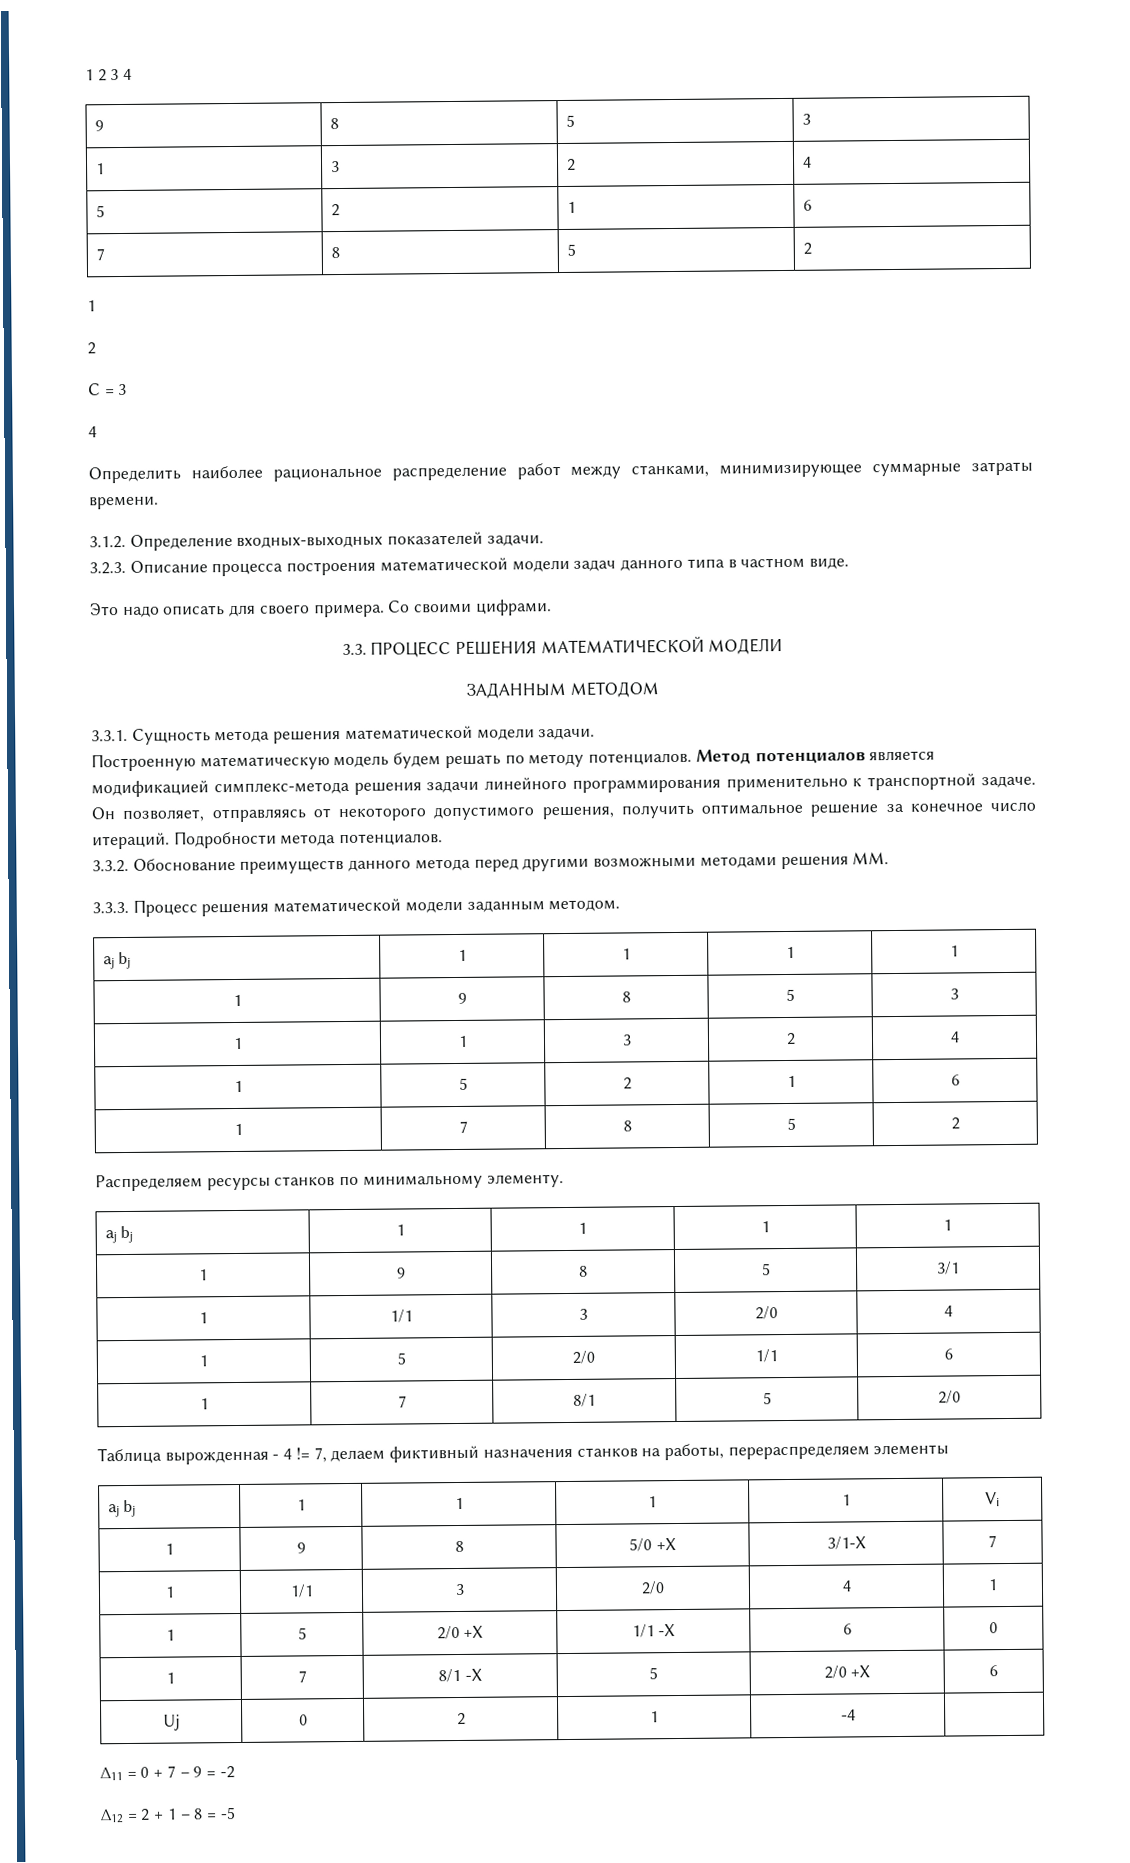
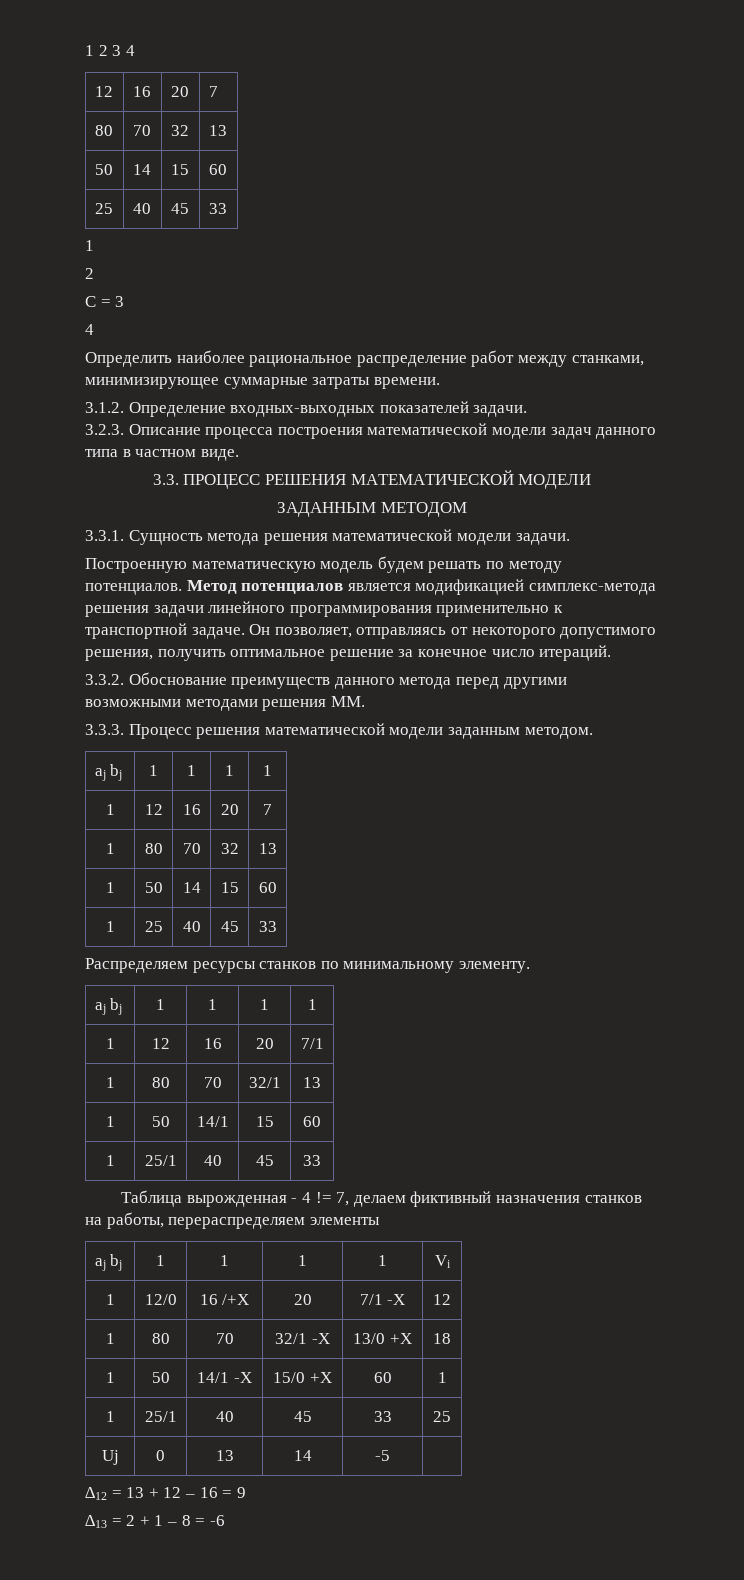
[94,120,104,132] [329,118,339,130] [565,114,575,127] [801,113,811,125] [95,163,105,175] [329,161,340,173] [565,158,576,171] [801,156,812,168] [95,205,105,218] [330,204,340,217] [566,201,576,213] [802,199,812,211] [95,248,105,261] [330,247,340,259] [566,243,576,256] [802,242,812,255] 9 | 8 | 5 | 3 // 1 | 3 | 2 | 4 // 5 | 2 | 1 | 6 // 7 | 8 | 5 | 2 -> [94,86,113,97] [132,86,151,97] [170,86,189,97] [208,86,218,97] [94,125,113,136] [132,125,151,136] [170,125,189,136] [208,125,227,136] [94,164,113,175] [132,164,151,175] [170,164,189,175] [208,164,227,175] [94,203,113,214] [132,203,151,214] [170,203,189,214] [208,203,227,214] 12 | 16 | 20 | 7 // 80 | 70 | 32 | 13 // 50 | 14 | 15 | 60 // 25 | 40 | 45 | 33
[90,599,552,619] // Это надо описать для своего примера. Со своими цифрами. -> (239, 455) none
[173,830,444,849] Подробности метода потенциалов. -> (612, 653) none
[457,992,467,1004] [621,991,631,1003] [785,988,795,1002] [949,988,959,1000] [232,1037,243,1050] [457,1035,468,1047] [621,1034,632,1046] [785,1032,796,1045] [949,1031,960,1043] [233,1080,243,1093] [458,1077,468,1090] [622,1077,632,1090] [786,1075,796,1087] [950,1074,960,1086] [233,1123,243,1136] [458,1120,468,1133] [622,1120,632,1132] [786,1117,796,1130] [950,1117,960,1130] 9 | 8 | 5 | 3 // 1 | 1 | 3 | 2 | 4 // 1 | 5 | 2 | 1 | 6 // 1 | 7 | 8 | 5 | 2 -> [144,804,163,815] [182,804,201,815] [220,804,239,815] [263,804,272,815] [105,843,115,854] [144,843,163,854] [182,843,201,854] [220,843,239,854] [258,843,277,854] [105,882,115,893] [144,882,163,893] [182,882,201,893] [220,882,239,893] [258,882,277,893] [105,921,115,932] [144,921,163,932] [182,921,201,932] [220,921,239,932] [258,921,277,932] 12 | 16 | 20 | 7 // 1 | 80 | 70 | 32 | 13 // 1 | 50 | 14 | 15 | 60 // 1 | 25 | 40 | 45 | 33
[396,1267,406,1279] [579,1265,588,1277] [761,1263,771,1276] [937,1261,961,1275] [199,1312,208,1324] [389,1309,413,1323] [579,1308,588,1320] [754,1306,778,1320] [944,1305,954,1317] [199,1355,208,1367] [396,1352,406,1365] [572,1350,595,1364] [754,1349,778,1363] [944,1348,954,1360] [200,1398,209,1410] [397,1395,407,1408] [573,1393,596,1407] [762,1392,772,1405] [938,1390,962,1404] 9 | 8 | 5 | 3/1 // 1 | 1/1 | 3 | 2/0 | 4 // 1 | 5 | 2/0 | 1/1 | 6 // 1 | 7 | 8/1 | 5 | 2/0 -> [151,1038,170,1049] [203,1038,222,1049] [255,1038,274,1049] [300,1038,324,1049] [105,1077,115,1088] [151,1077,170,1088] [203,1077,222,1088] [248,1077,281,1088] [303,1077,321,1088] [105,1116,115,1127] [151,1116,170,1127] [196,1116,229,1127] [255,1116,274,1127] [303,1116,321,1127] [105,1155,115,1166] [144,1155,177,1166] [203,1155,222,1166] [255,1155,274,1166] [303,1155,321,1166] 12 | 16 | 20 | 7/1 // 1 | 80 | 70 | 32/1 | 13 // 1 | 50 | 14/1 | 15 | 60 // 1 | 25/1 | 40 | 45 | 33
[296,1542,306,1554] [454,1540,464,1553] [629,1538,676,1552] [826,1536,866,1550] [988,1535,997,1548] [165,1586,175,1598] [289,1584,314,1598] [454,1583,465,1596] [641,1581,666,1595] [841,1580,852,1592] [988,1579,997,1591] [166,1629,175,1641] [297,1627,307,1640] [436,1625,484,1640] [631,1624,676,1638] [842,1623,852,1635] [989,1622,998,1634] [166,1672,175,1684] [297,1670,307,1683] [438,1668,482,1683] [649,1667,659,1680] [823,1665,871,1679] [989,1665,998,1677] [162,1714,181,1731] [298,1714,308,1726] [456,1712,466,1726] [650,1711,660,1723] [840,1709,856,1721] [100,1765,235,1781] [100,1809,124,1824] 9 | 8 | 5/0 +X | 3/1-X | 7 // 1 | 1/1 | 3 | 2/0 | 4 | 1 // 1 | 5 | 2/0 +X | 1/1 -X | 6 | 0 // 1 | 7 | 8/1 -X | 5 | 2/0 +X | 6 // Uj | 0 | 2 | 1 | -4 | // ∆11 = 0 + 7 – 9 = -2 // ∆12 -> [144,1294,177,1305] [199,1294,250,1305] [293,1294,312,1305] [359,1294,406,1305] [433,1294,451,1305] [105,1333,115,1344] [151,1333,170,1344] [215,1333,234,1344] [275,1333,330,1344] [353,1333,412,1344] [433,1333,451,1344] [105,1372,115,1383] [151,1372,170,1383] [197,1372,252,1383] [273,1372,332,1383] [373,1372,392,1383] [437,1372,447,1383] [105,1411,115,1422] [144,1411,177,1422] [215,1411,234,1422] [293,1411,312,1422] [373,1411,392,1422] [433,1411,451,1422] [101,1450,119,1465] [156,1450,165,1461] [215,1450,234,1461] [293,1450,312,1461] [375,1450,390,1461] [85,1486,246,1500] [85,1514,107,1528] 12/0 | 16 /+X | 20 | 7/1 -X | 12 // 1 | 80 | 70 | 32/1 -X | 13/0 +X | 18 // 1 | 50 | 14/1 -X | 15/0 +X | 60 | 1 // 1 | 25/1 | 40 | 45 | 33 | 25 // Uj | 0 | 13 | 14 | -5 | // ∆12 = 13 + 12 – 16 = 9 // ∆13
[219,1807,236,1820] -5 -> [209,1515,225,1526] -6

